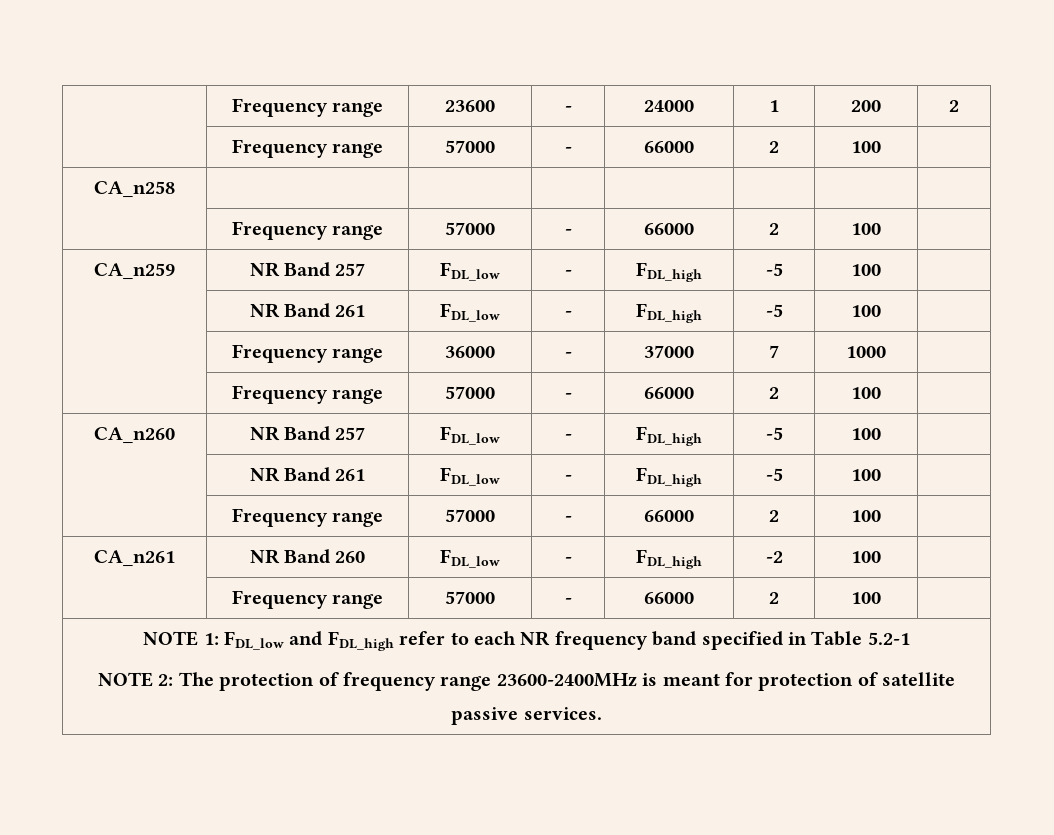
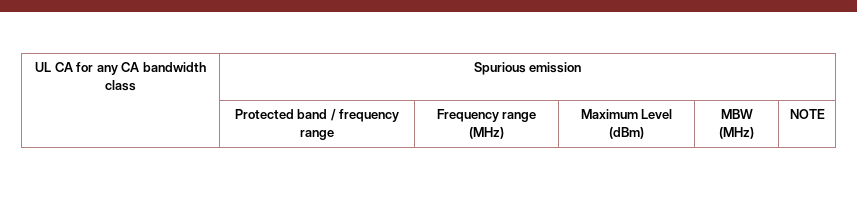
[231,98,384,117] [445,100,495,112] [564,106,572,112] [644,100,694,112] [769,100,779,112] [851,100,881,112] [949,100,959,112] [231,139,384,158] [445,140,495,153] [564,147,572,153] [644,141,694,153] [769,141,779,153] [851,141,881,153] [94,181,175,198] [231,221,384,240] [445,222,495,235] [564,229,572,235] [644,223,694,235] [769,223,779,235] [851,223,881,235] [94,263,175,280] [249,262,366,277] [440,262,500,281] [564,270,572,276] [636,262,702,282] [765,263,783,276] [851,264,881,276] [249,303,366,318] [440,303,500,322] [564,311,572,317] [636,303,702,323] [765,304,783,317] [851,305,881,317] [231,344,384,363] [445,346,495,358] [564,352,572,358] [644,345,694,358] [769,345,779,358] [846,346,886,358] [231,385,384,404] [445,386,495,399] [564,393,572,399] [644,387,694,399] [769,387,779,399] [851,387,881,399] [94,427,175,444] [249,426,366,441] [440,426,500,445] [564,434,572,440] [636,426,702,446] [765,427,783,440] [851,428,881,440] [249,467,366,482] [440,467,500,486] [564,475,572,481] [636,467,702,487] [765,468,783,481] [851,469,881,481] [231,508,384,527] [445,509,495,522] [564,516,572,522] [644,510,694,522] [769,510,779,522] [851,510,881,522] [94,550,175,567] [249,549,366,564] [440,549,500,568] [564,557,572,563] [636,549,702,569] [765,551,783,563] [851,551,881,563] [231,590,384,609] [445,591,495,604] [564,598,572,604] [644,592,694,604] [769,592,779,604] [851,592,881,604] [143,631,910,651] [97,672,956,691] [451,707,602,725] | Frequency range | 23600 | - | 24000 | 1 | 200 | 2 // | Frequency range | 57000 | - | 66000 | 2 | 100 | // CA_n258 | | | | | | | // | Frequency range | 57000 | - | 66000 | 2 | 100 | // CA_n259 | NR Band 257 | FDL_low | - | FDL_high | -5 | 100 | // | NR Band 261 | FDL_low | - | FDL_high | -5 | 100 | // | Frequency range | 36000 | - | 37000 | 7 | 1000 | // | Frequency range | 57000 | - | 66000 | 2 | 100 | // CA_n260 | NR Band 257 | FDL_low | - | FDL_high | -5 | 100 | // | NR Band 261 | FDL_low | - | FDL_high | -5 | 100 | // | Frequency range | 57000 | - | 66000 | 2 | 100 | // CA_n261 | NR Band 260 | FDL_low | - | FDL_high | -2 | 100 | // | Frequency range | 57000 | - | 66000 | 2 | 100 | // NOTE 1: FDL_low and FDL_high refer to each NR frequency band specified in Table 5.2-1 // NOTE 2: The protection of frequency range 23600-2400MHz is meant for protection of satellite passive services. -> [35,62,206,75] [105,80,136,91] [473,62,582,75] [234,109,400,122] [300,130,334,140] [436,109,537,122] [469,127,504,139] [580,109,673,119] [609,127,644,139] [720,109,753,119] [719,127,754,139] [789,109,825,119] UL CA for any CA bandwidth class | Spurious emission // | Protected band / frequency range | Frequency range (MHz) | Maximum Level (dBm) | MBW (MHz) | NOTE

